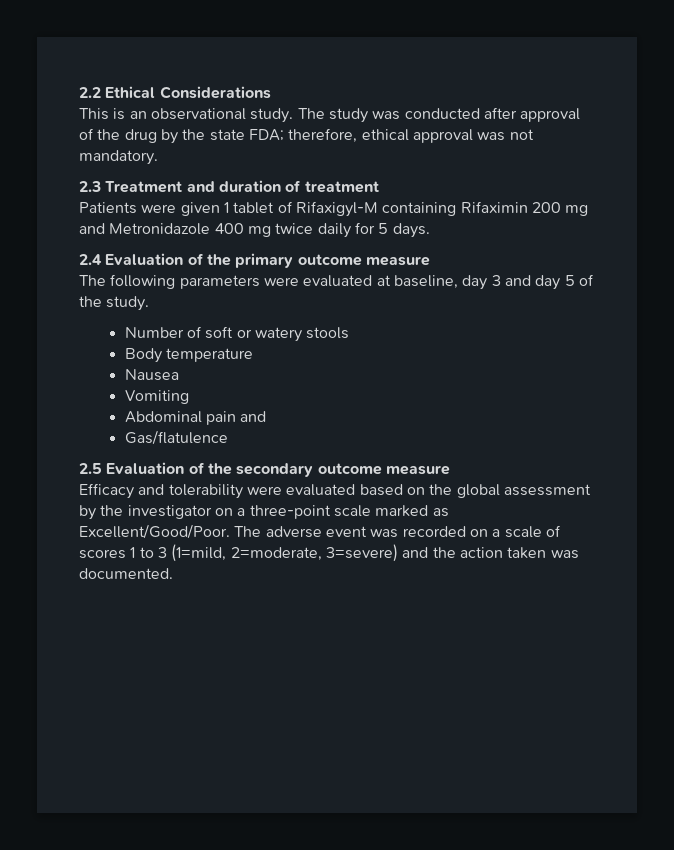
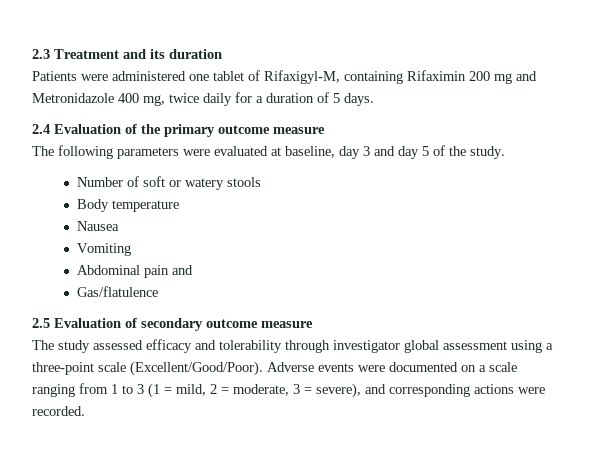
[79,86,271,99] [79,107,581,123] [79,128,534,144] [79,150,158,165] 2.2 Ethical Considerations // This is an observational study. The study was conducted after approval of the drug by the state FDA; therefore, ethical approval was not mandatory. // -> (32, 54) none
[218,180,379,193] duration of treatment -> [150,49,222,59] its duration
[180,202,229,216] given 1 -> [112,71,209,81] administered one
[295,201,378,217] Rifaxigyl-M -> [264,70,340,84] Rifaxigyl-M,
[247,226,271,237] mg -> [143,95,165,106] mg,
(375, 228) none -> [256,92,329,103] a duration of
[207,463,232,475] the -> (137, 323) none
[79,483,591,499] [79,505,449,520] [79,524,466,539] Efficacy and tolerability were evaluated based on the global assessment by the investigator on a three-point scale marked as Excellent/Good/Poor. The adverse event was recorded -> [32,339,553,353] [32,361,458,376] The study assessed efficacy and tolerability through investigator global assessment using a three-point scale (Excellent/Good/Poor). Adverse events were documented
[545,525,561,537] [79,549,126,559] of scores -> [32,383,108,397] ranging from
[171,544,579,562] [79,568,173,579] (1=mild, 2=moderate, 3=severe) and the action taken was documented. -> [148,383,545,398] [32,406,85,416] (1 = mild, 2 = moderate, 3 = severe), and corresponding actions were recorded.

